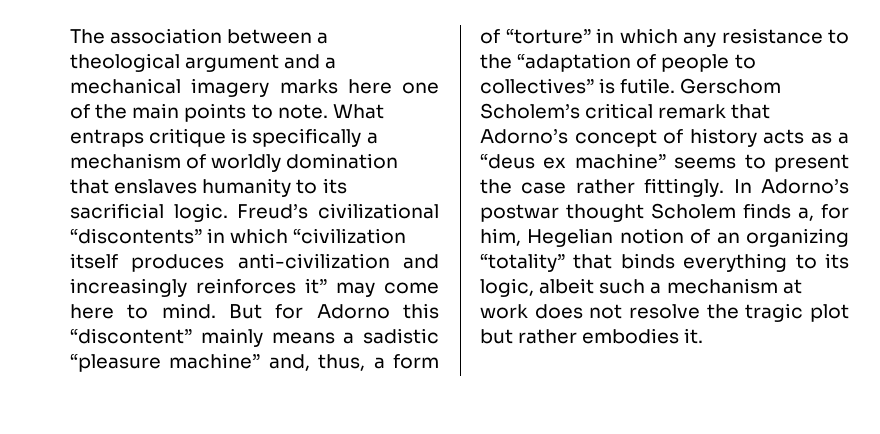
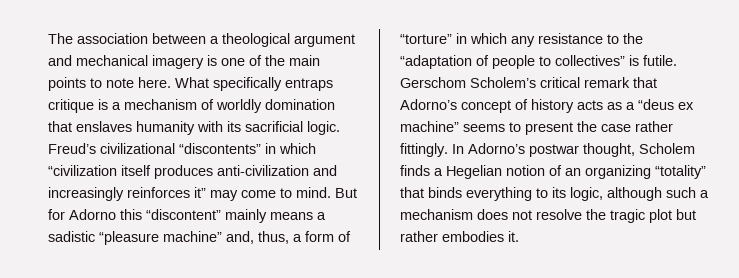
[325,57,337,69] a -> (72, 60) none
[279,79,392,94] marks here -> [207,55,217,66] is
[277,104,384,119] note. What -> [106,77,282,91] note here. What specifically
[252,128,362,147] specifically -> (108, 104) none
[296,179,318,194] to -> [197,121,223,132] with
[70,304,114,319] here -> (276, 194) none
[566,204,644,222] thought -> [583,143,635,157] thought,
[798,204,849,221] [480,228,521,246] a, for him, -> [434,168,443,176] a
[539,278,595,294] albeit -> [607,187,662,201] although
[782,279,802,294] [480,304,528,319] at work -> (473, 214) none

